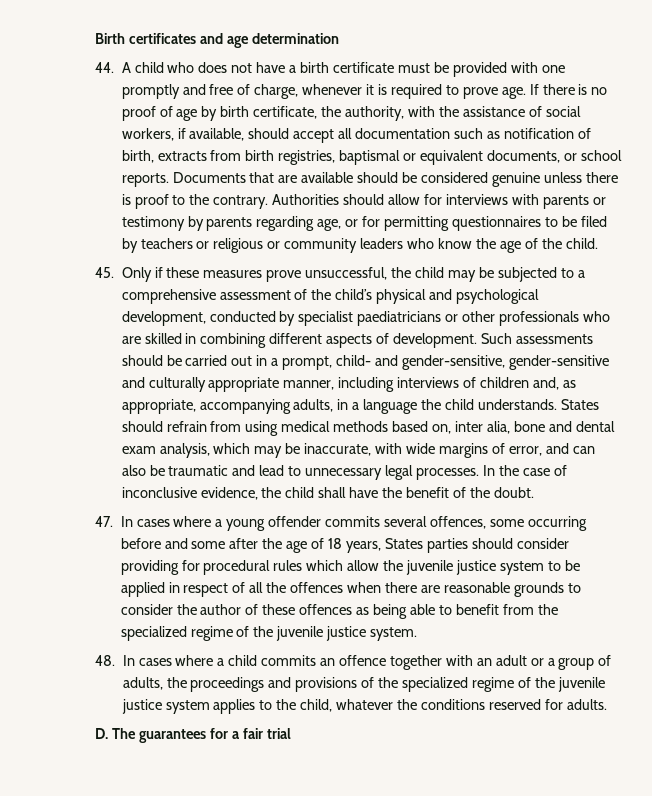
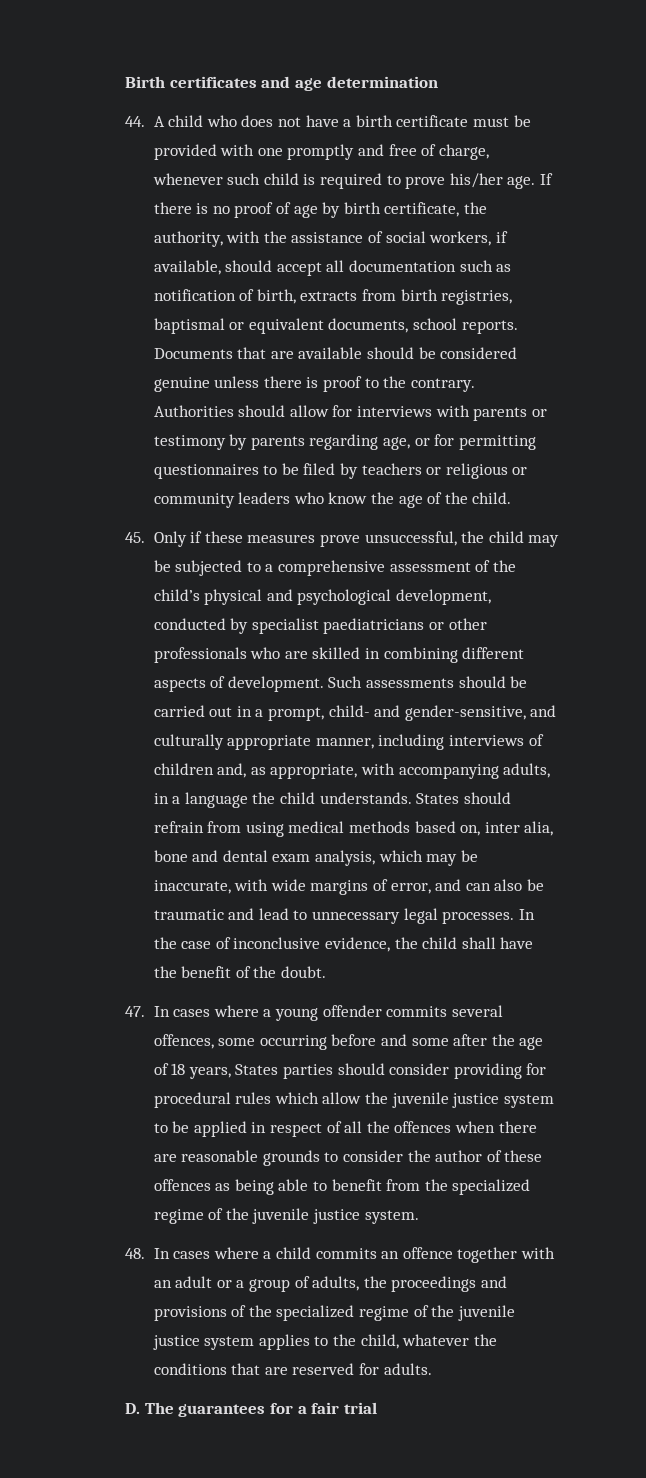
[366,84,375,95] it -> [227,173,299,185] such child
(498, 93) none -> [449,173,503,188] his/her
[563,153,577,161] or -> (409, 325) none
[508,355,609,370] gender-sensitive -> (526, 713) none
(196, 406) none -> [361,763,396,775] with
(485, 704) none -> [231,1363,288,1375] that are

